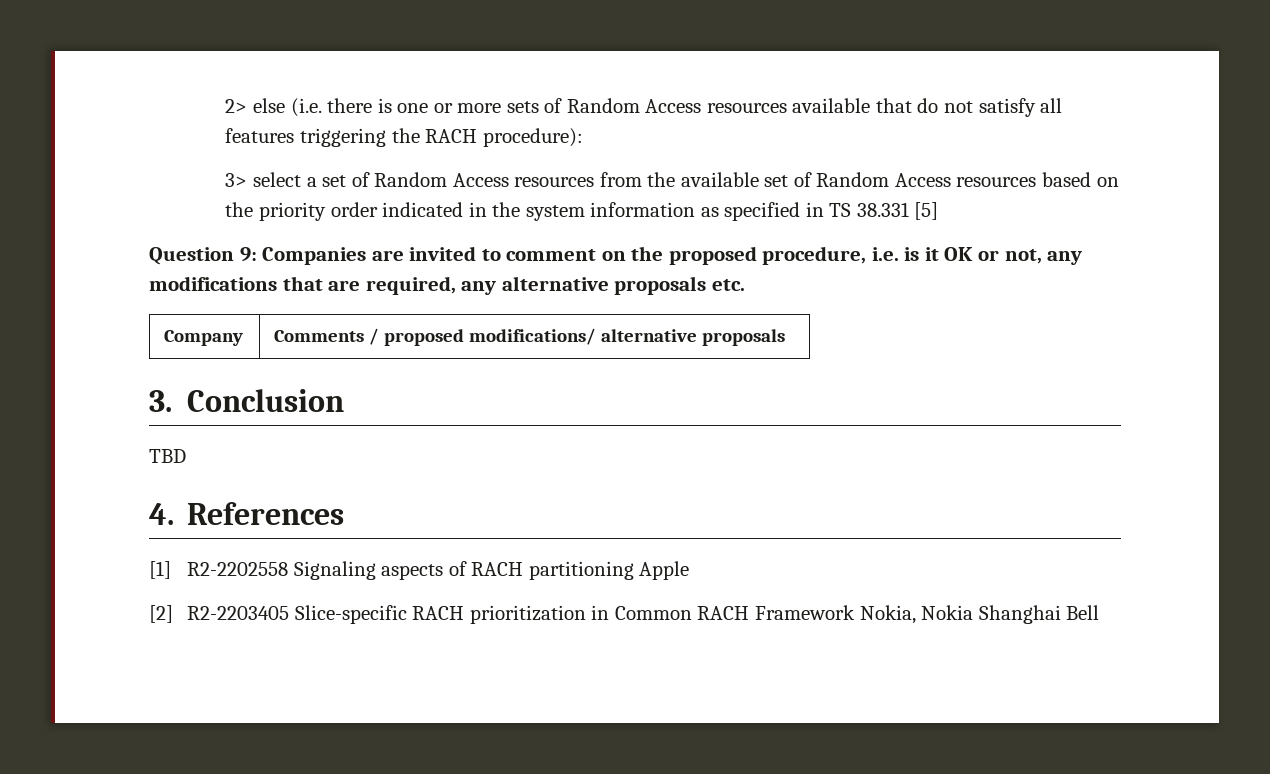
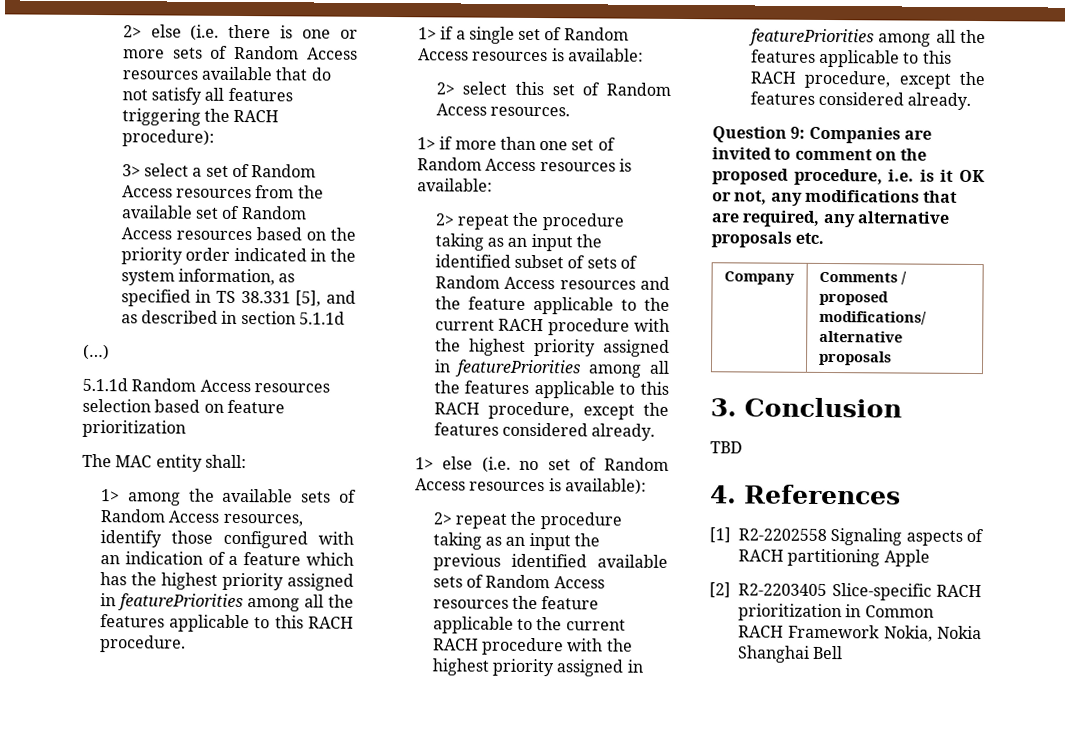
[590,202,696,217] information -> [178,268,276,286] information,
[914,202,939,220] [5] -> [295,290,356,307] [120,310,346,325] [83,343,110,361] [82,377,330,393] [82,398,285,414] [82,419,186,438] [82,453,247,472] [100,488,357,506] [99,509,303,527] [99,530,354,549] [99,551,354,566] [99,572,354,591] [99,593,354,612] [99,614,354,633] [99,635,186,653] [417,26,629,44] [417,48,644,62] [435,81,671,96] [435,103,571,117] [416,136,616,151] [416,157,632,172] [416,178,493,192] [434,212,625,231] [434,233,603,252] [434,254,639,269] [434,275,670,290] [434,296,670,315] [434,318,670,336] [434,338,670,357] [433,359,670,378] [433,380,669,399] [433,401,669,420] [433,422,656,441] [414,456,669,473] [414,478,647,495] [432,511,622,530] [432,532,601,551] [432,553,668,571] [432,574,605,589] [432,595,600,610] [432,616,626,634] [432,637,633,656] [431,658,643,677] [747,28,986,47] [750,49,952,68] [749,70,986,89] [749,91,972,110] [5], and as described in section 5.1.1d // (…) // 5.1.1d Random Access resources selection based on feature prioritization // The MAC entity shall: // 1> among the available sets of Random Access resources, identify those configured with an indication of a feature which has the highest priority assigned in featurePriorities among all the features applicable to this RACH procedure. // 1> if a single set of Random Access resources is available: // 2> select this set of Random Access resources. // 1> if more than one set of Random Access resources is available: // 2> repeat the procedure taking as an input the identified subset of sets of Random Access resources and the feature applicable to the current RACH procedure with the highest priority assigned in featurePriorities among all the features applicable to this RACH procedure, except the features considered already. // 1> else (i.e. no set of Random Access resources is available): // 2> repeat the procedure taking as an input the previous identified available sets of Random Access resources the feature applicable to the current RACH procedure with the highest priority assigned in featurePriorities among all the features applicable to this RACH procedure, except the features considered already.

